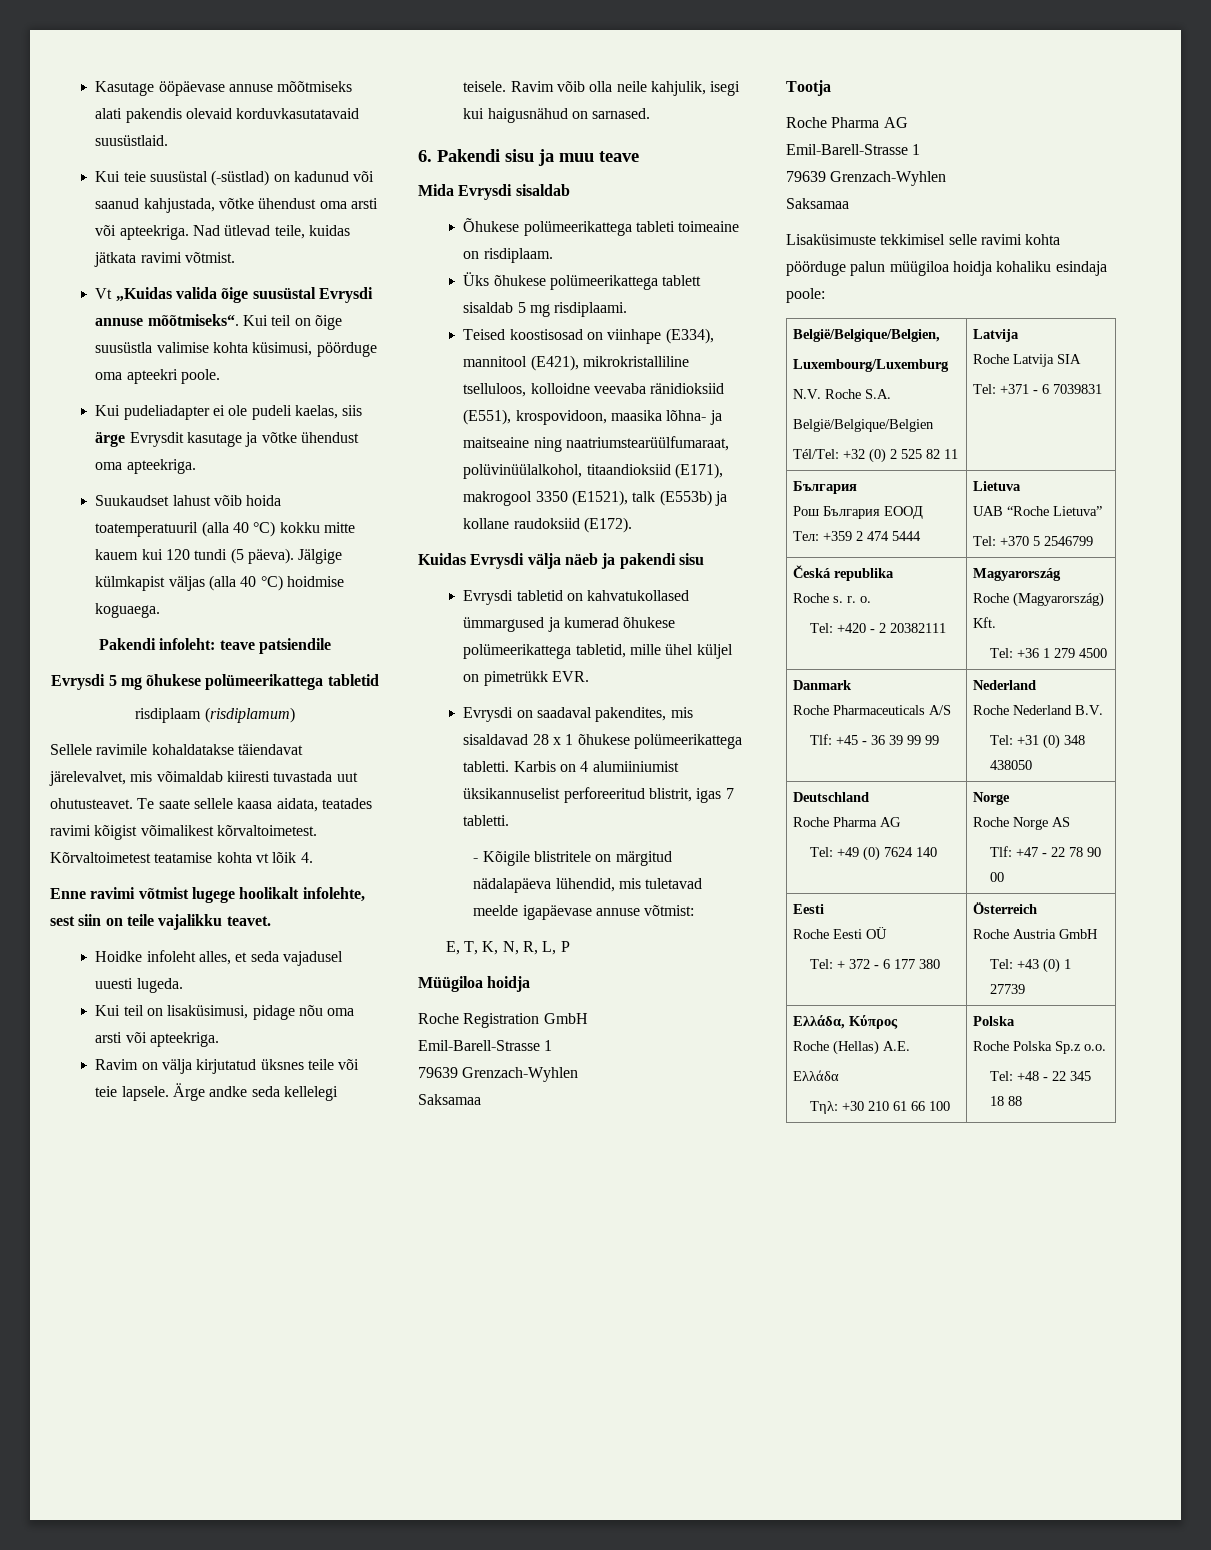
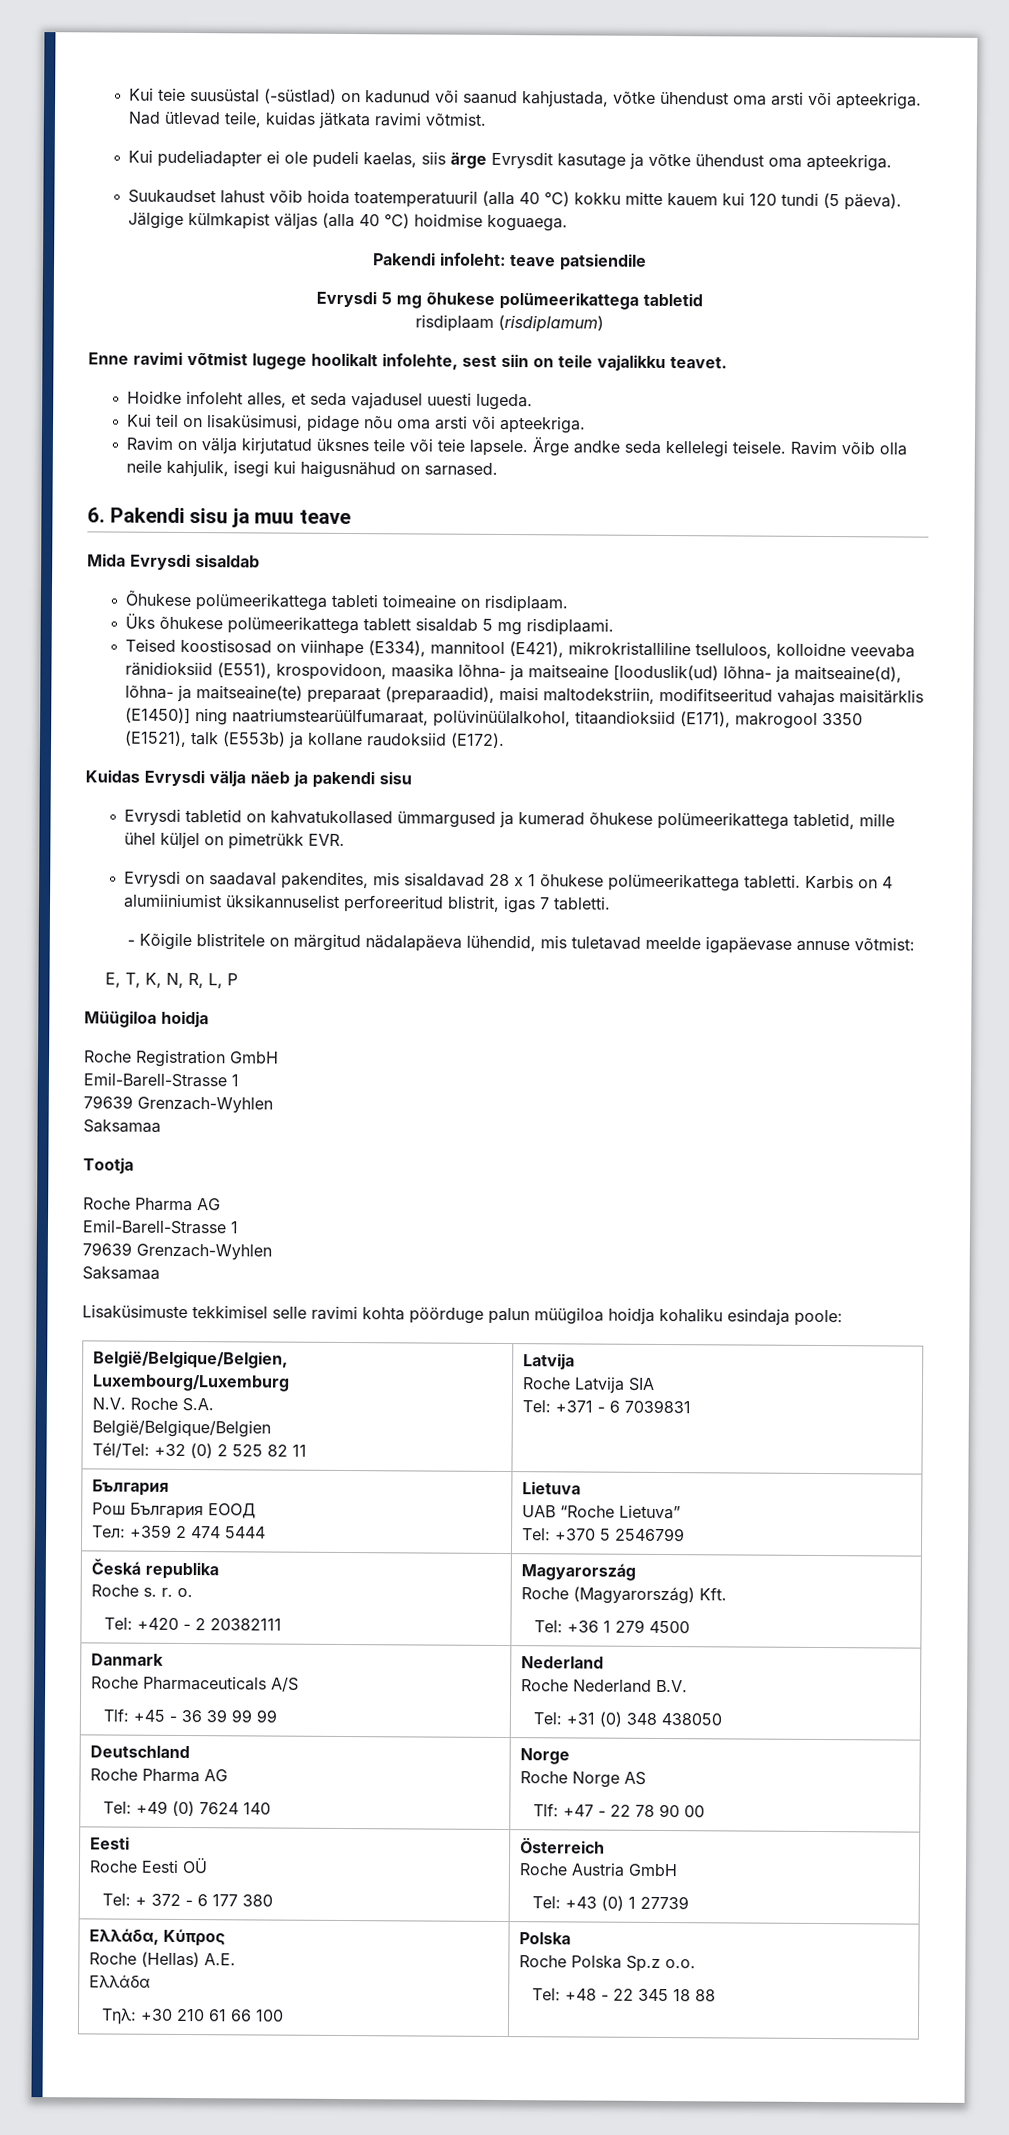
[95,81,353,96] [95,108,360,123] [95,135,169,146] Kasutage ööpäevase annuse mõõtmiseks alati pakendis olevaid korduvkasutatavaid suusüstlaid. // -> (128, 94) none
[95,287,373,303] [95,314,342,330] [95,342,377,357] [95,369,220,384] // Vt „Kuidas valida õige suusüstal Evrysdi annuse mõõtmiseks“. Kui teil on õige suusüstla valimise kohta küsimusi, pöörduge oma apteekri poole. -> (486, 119) none
[50,744,303,755] [49,771,358,786] [50,798,372,812] [50,825,317,840] [50,852,313,863] // Sellele ravimile kohaldatakse täiendavat järelevalvet, mis võimaldab kiiresti tuvastada uut ohutusteavet. Te saate sellele kaasa aidata, teatades ravimi kõigist võimalikest kõrvaltoimetest. Kõrvaltoimetest teatamise kohta vt lõik 4. -> (604, 323) none
(530, 442) none -> [612,664,902,683] [124,684,924,707] [124,707,191,725] [looduslik(ud) lõhna- ja maitseaine(d), lõhna- ja maitseaine(te) preparaat (preparaadid), maisi maltodekstriin, modifitseeritud vahajas maisitärklis (E1450)]

